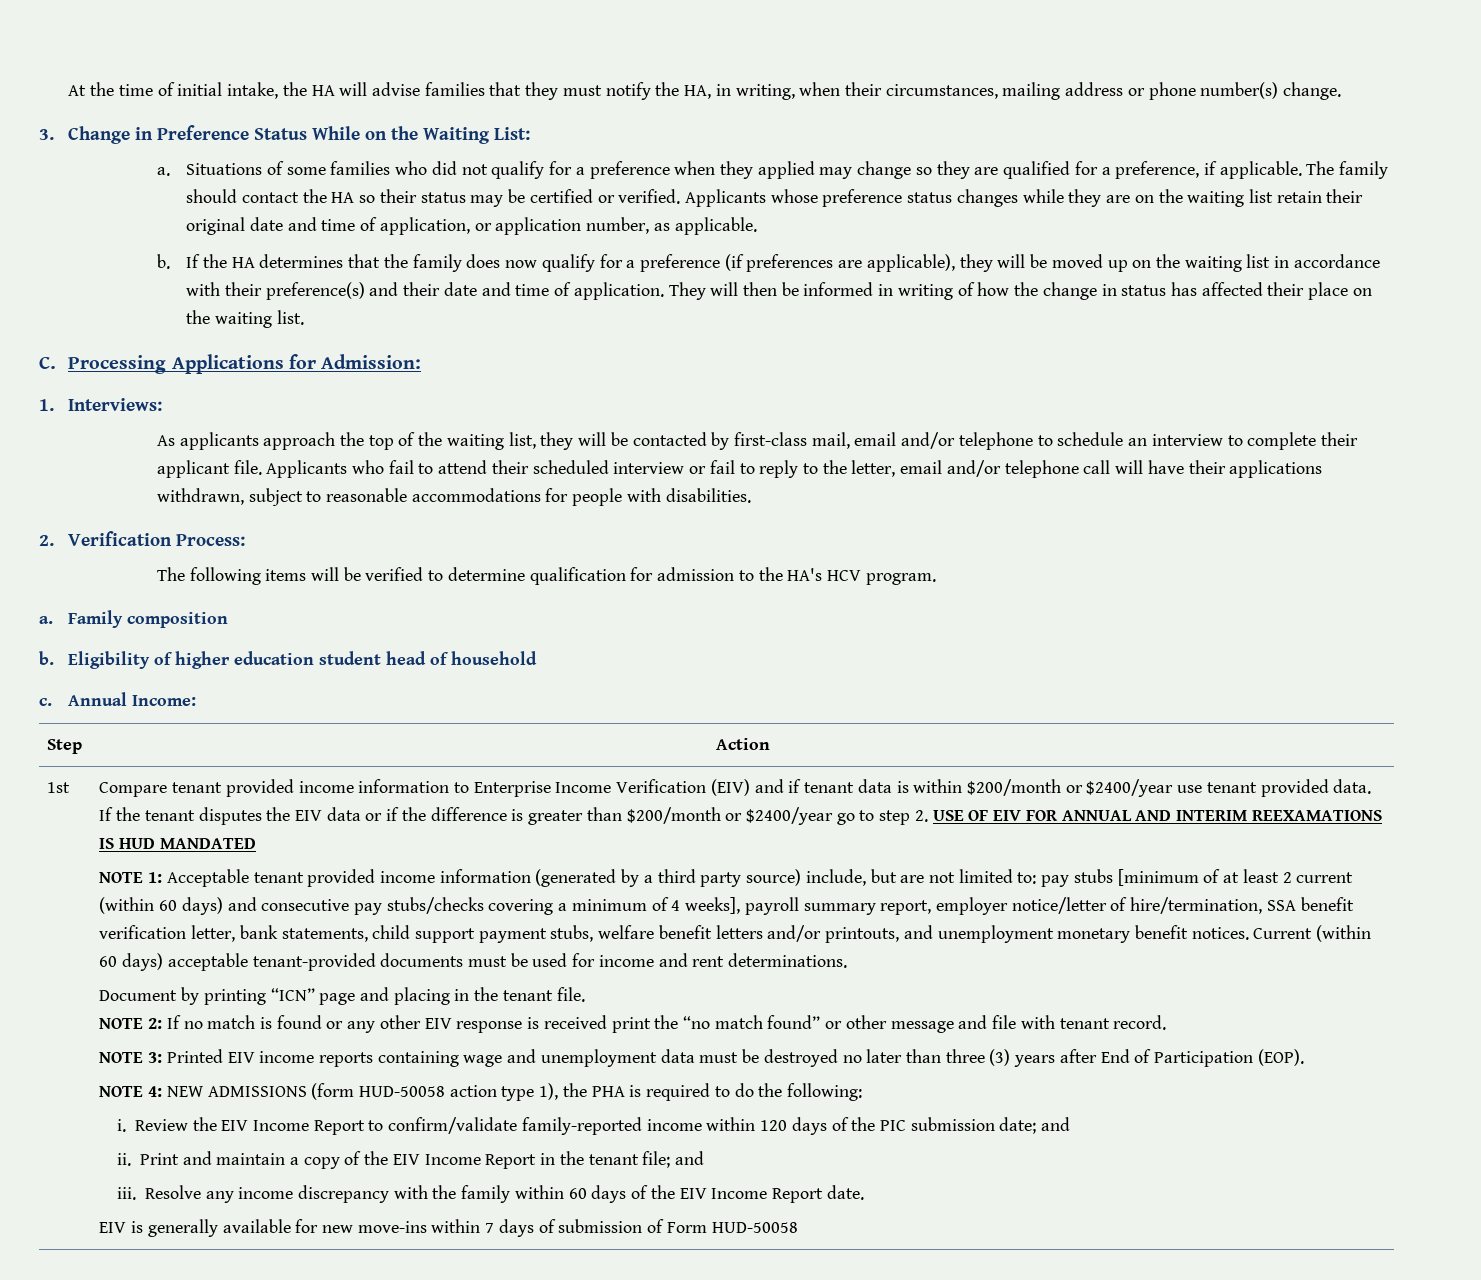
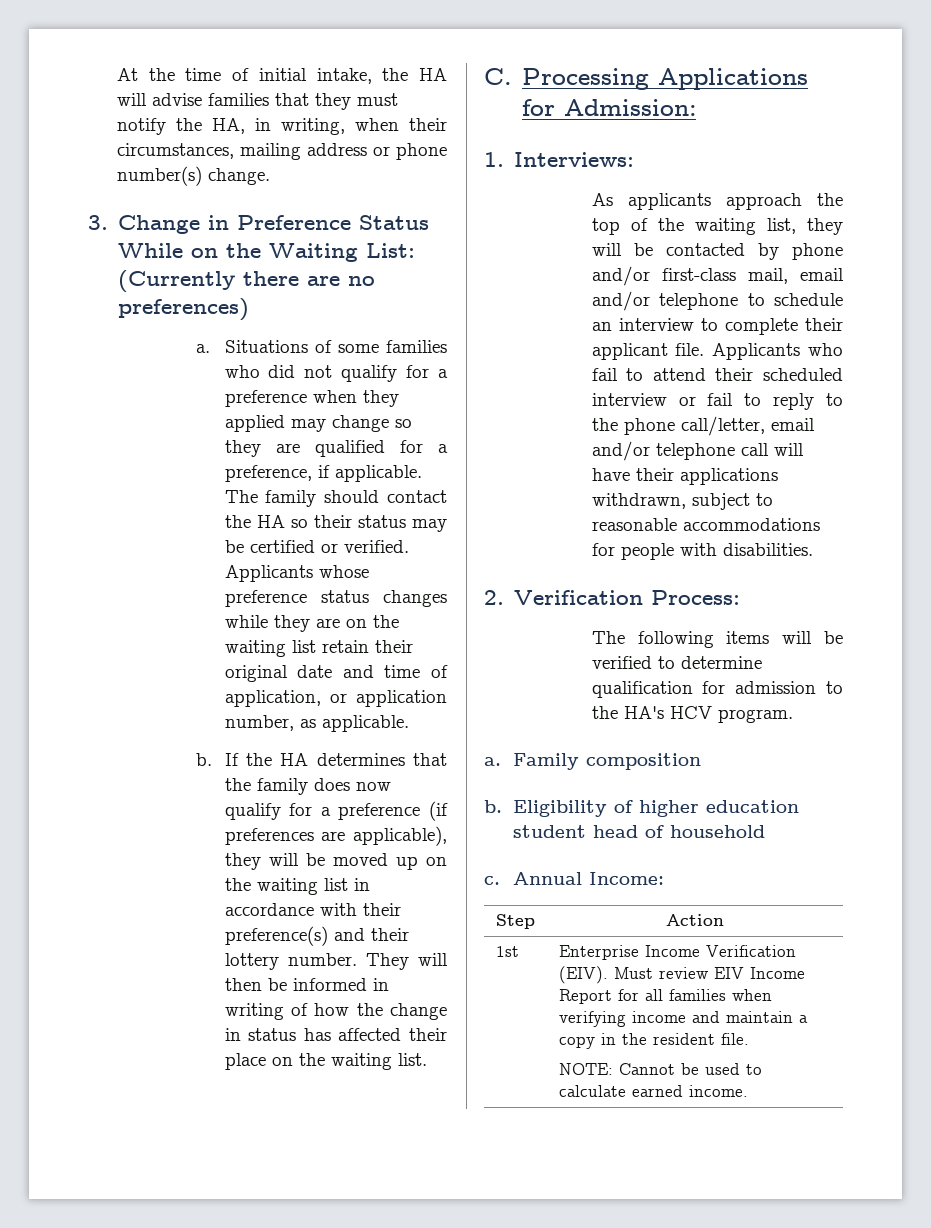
(531, 133) none -> [117,270,375,292] [117,298,249,321] (Currently there are no preferences)
[443,282,664,300] date and time of application. -> [224,953,357,970] lottery number.
(730, 441) none -> [792,243,843,260] [591,266,650,286] phone and/or
[851,460,896,477] letter, -> [623,416,765,436] phone call/letter,
[99,779,1372,797] [99,807,1382,825] [99,838,256,849] [99,869,1354,887] [99,897,1354,915] [99,925,1372,943] [99,953,848,971] [99,987,585,1005] [99,1015,1167,1033] [99,1049,1304,1067] [99,1083,863,1101] [117,1117,1071,1135] [117,1151,704,1169] [117,1185,864,1203] [99,1219,798,1237] Compare tenant provided income information to Enterprise Income Verification (EIV) and if tenant data is within $200/month or $2400/year use tenant provided data. If the tenant disputes the EIV data or if the difference is greater than $200/month or $2400/year go to step 2. USE OF EIV FOR ANNUAL AND INTERIM REEXAMATIONS IS HUD MANDATED // NOTE 1: Acceptable tenant provided income information (generated by a third party source) include, but are not limited to: pay stubs [minimum of at least 2 current (within 60 days) and consecutive pay stubs/checks covering a minimum of 4 weeks], payroll summary report, employer notice/letter of hire/termination, SSA benefit verification letter, bank statements, child support payment stubs, welfare benefit letters and/or printouts, and unemployment monetary benefit notices. Current (within 60 days) acceptable tenant-provided documents must be used for income and rent determinations. // Document by printing “ICN” page and placing in the tenant file. // NOTE 2: If no match is found or any other EIV response is received print the “no match found” or other message and file with tenant record. // NOTE 3: Printed EIV income reports containing wage and unemployment data must be destroyed no later than three (3) years after End of Participation (EOP). // NOTE 4: NEW ADMISSIONS (form HUD-50058 action type 1), the PHA is required to do the following: // i. Review the EIV Income Report to confirm/validate family-reported income within 120 days of the PIC submission date; and // ii. Print and maintain a copy of the EIV Income Report in the tenant file; and // iii. Resolve any income discrepancy with the family within 60 days of the EIV Income Report date. // EIV is generally available for new move-ins within 7 days of submission of Form HUD-50058 -> [558,945,796,960] [558,966,805,984] [558,989,772,1004] [558,1011,808,1027] [558,1033,749,1049] [558,1063,762,1075] [558,1085,748,1097] Enterprise Income Verification (EIV). Must review EIV Income Report for all families when verifying income and maintain a copy in the resident file. // NOTE: Cannot be used to calculate earned income.

